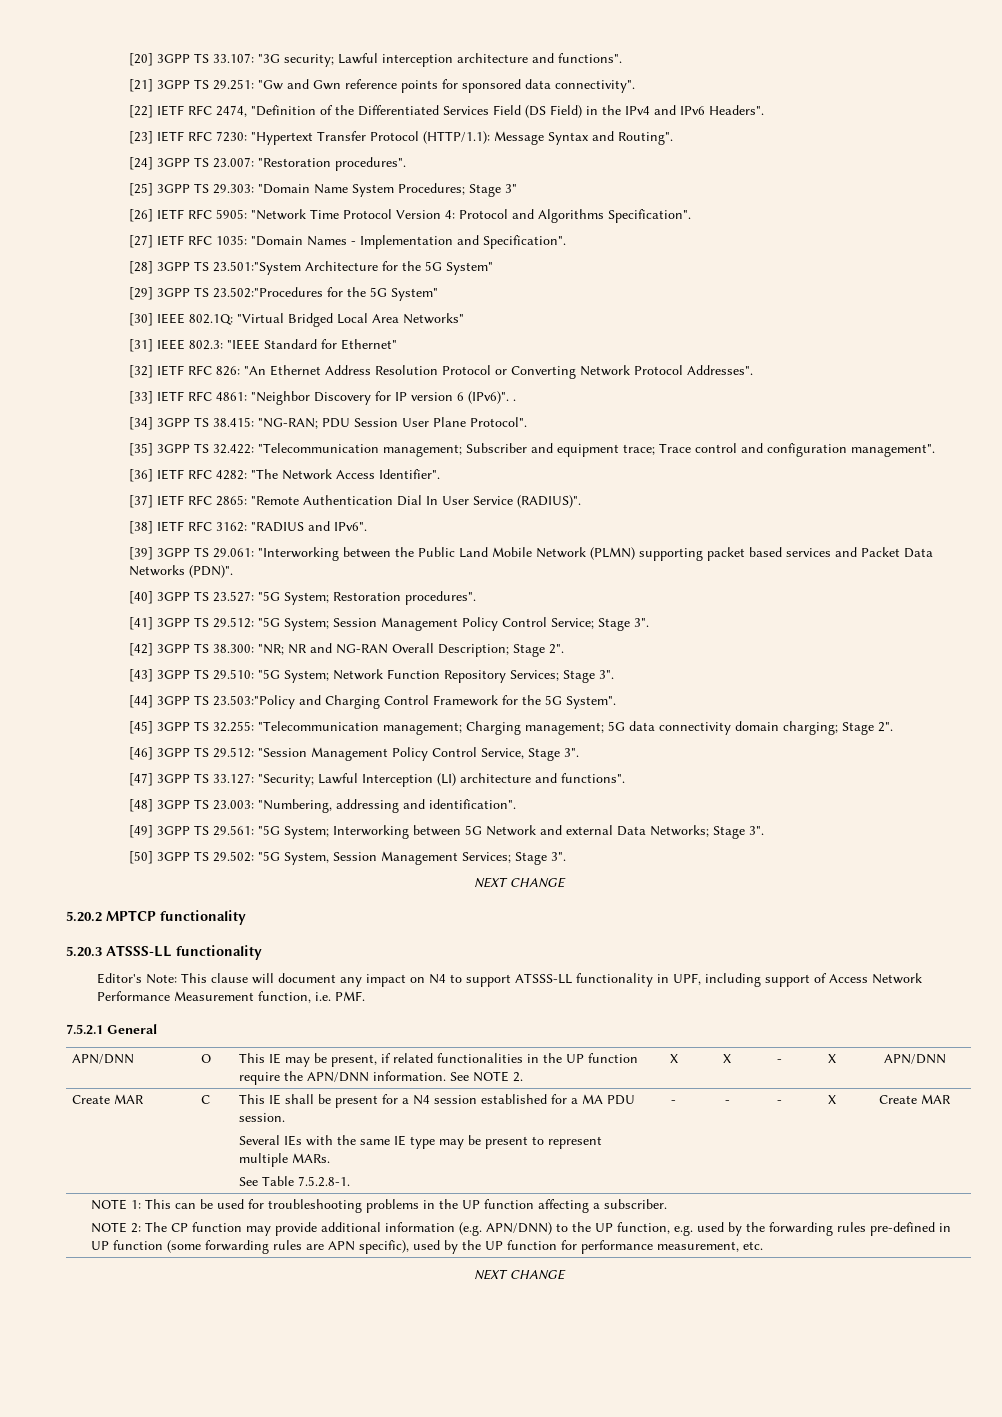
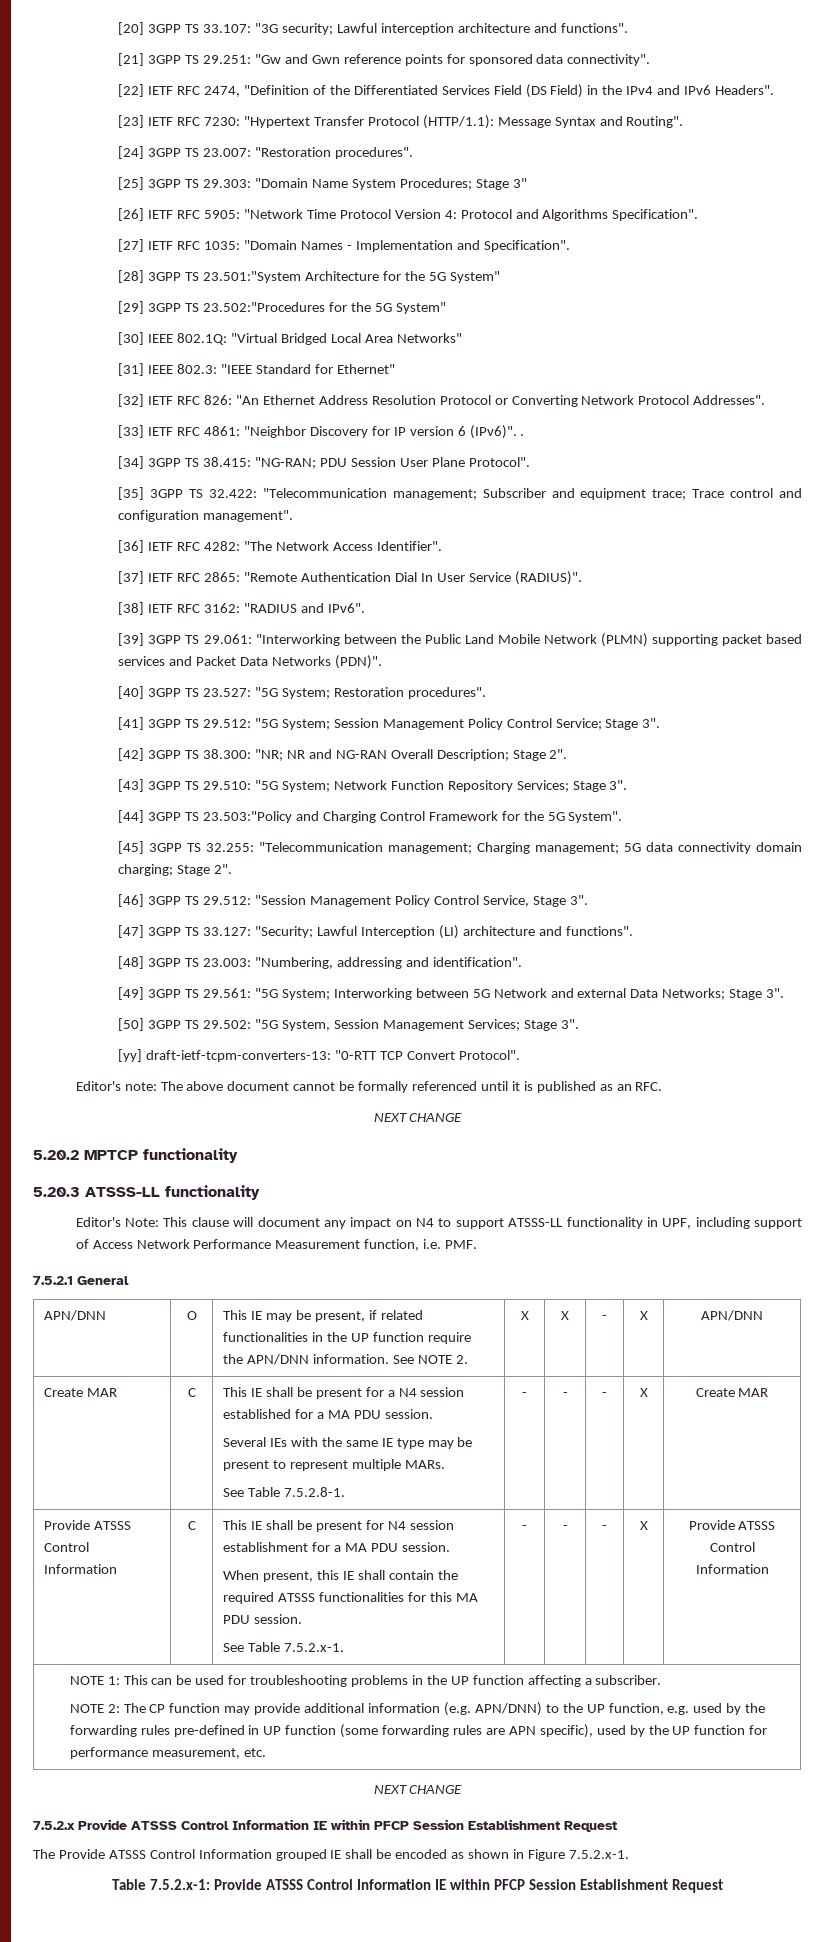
(566, 856) none -> [118,1049,520,1062] [75,1081,663,1093] // [yy] draft-ietf-tcpm-converters-13: "0-RTT TCP Convert Protocol". // Editor's note: The above document cannot be formally referenced until it is published as an RFC.
(952, 1099) none -> [44,1520,132,1530] [44,1542,90,1552] [44,1564,118,1574] [187,1521,196,1530] [223,1520,454,1532] [223,1542,450,1552] [223,1570,458,1582] [223,1592,478,1604] [223,1614,303,1624] [223,1642,344,1652] [522,1525,527,1530] [562,1525,568,1530] [602,1525,607,1530] [639,1521,648,1530] [688,1520,776,1530] [709,1542,755,1552] [695,1564,769,1574] // Provide ATSSS Control Information | C | This IE shall be present for N4 session establishment for a MA PDU session. // When present, this IE shall contain the required ATSSS functionalities for this MA PDU session. // See Table 7.5.2.x-1. | - | - | - | X | Provide ATSSS Control Information
(566, 1274) none -> [33,1819,617,1832] [33,1849,629,1861] [112,1879,723,1893] // 7.5.2.x Provide ATSSS Control Information IE within PFCP Session Establishment Request // The Provide ATSSS Control Information grouped IE shall be encoded as shown in Figure 7.5.2.x-1. // Table 7.5.2.x-1: Provide ATSSS Control Information IE within PFCP Session Establishment Request

